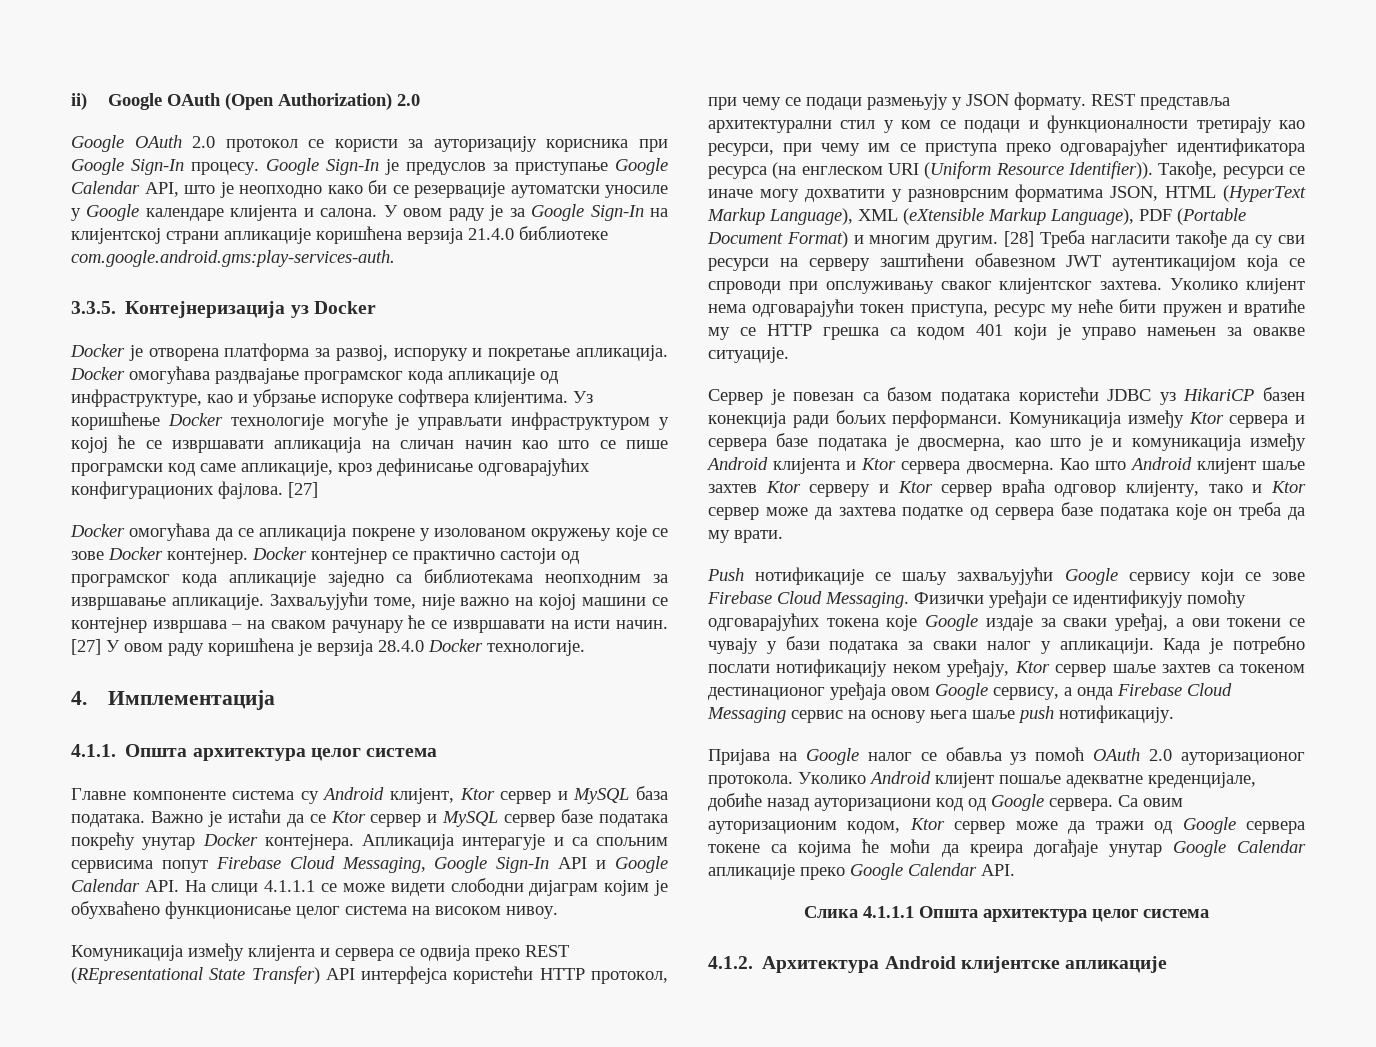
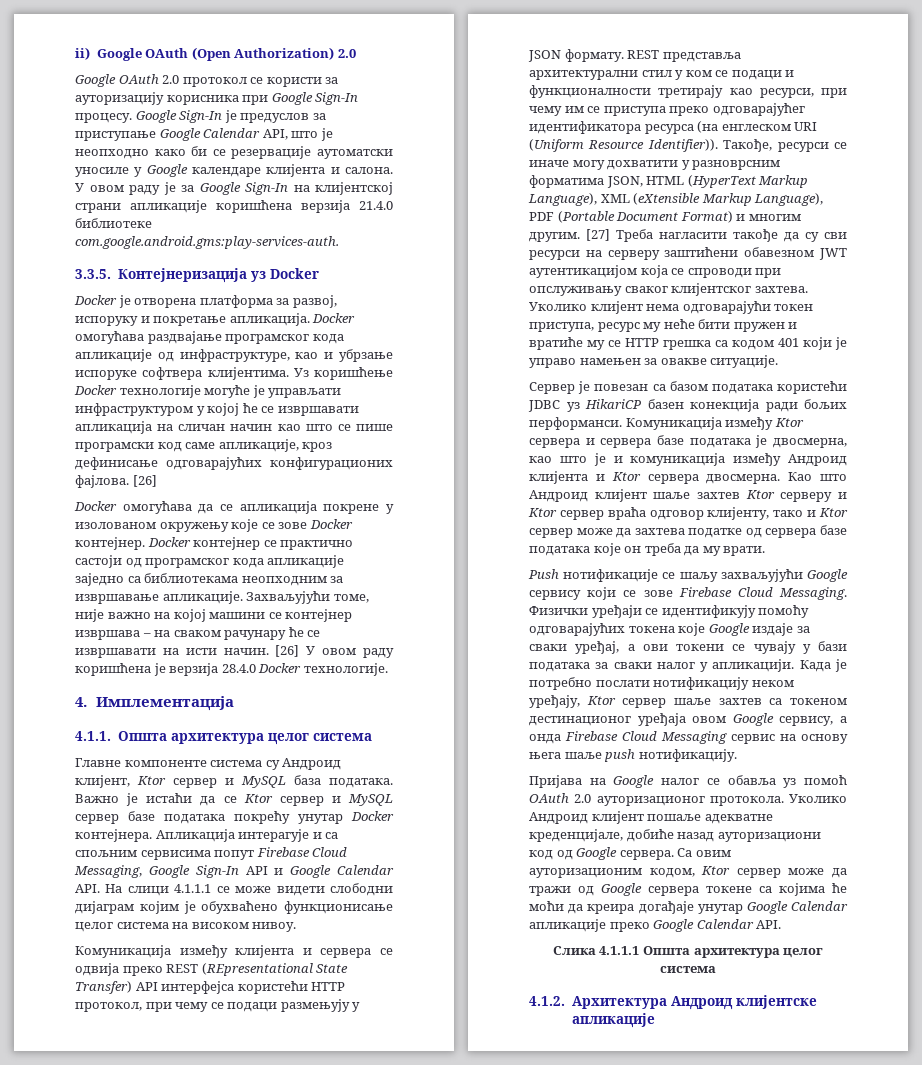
[288,482,318,498] [27] -> [132,475,157,487] [26]
[71,639,101,655] [27] -> [275,645,300,657] [26]
[322,787,385,800] Android -> [282,758,342,770] Андроид
[1004,231,1035,247] [28] -> [586,229,610,241] [27]
[706,457,768,470] Android -> [788,454,847,466] Андроид
[1129,457,1192,470] Android -> [529,490,588,502] Андроид
[869,771,931,784] Android -> [529,812,588,824] Андроид
[884,956,956,969] Android -> [670,996,733,1010] Андроид

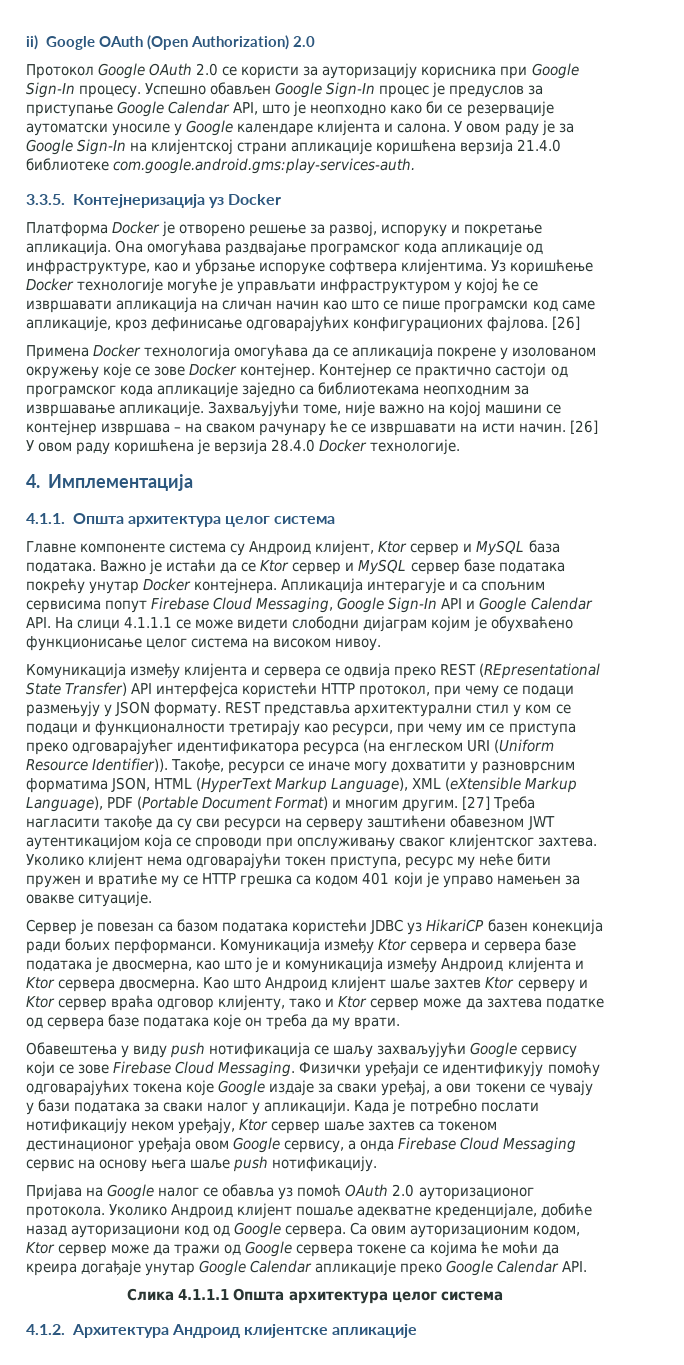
(356, 53) none -> [26,64,94,79] Протокол
[182,77,247,87] протокол -> (219, 69) none
[135,110,223,123] Google Sign-In -> [145,82,430,98] Успешно обављен Google Sign-In процес
(319, 273) none -> [26,222,108,237] Платформа
[134,295,273,308] отворена платформа -> [179,224,307,237] отворено решење
[312,313,356,323] Docker -> [115,240,144,253] Она
[74,501,117,511] Docker -> [26,344,231,360] Примена Docker технологија
[147,537,261,550] Docker контејнер -> [319,363,393,379] Контејнер
[528,569,659,582] Push нотификације -> [26,1042,311,1058] Обавештења у виду push нотификација

